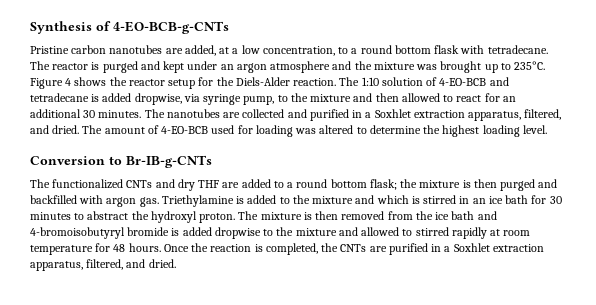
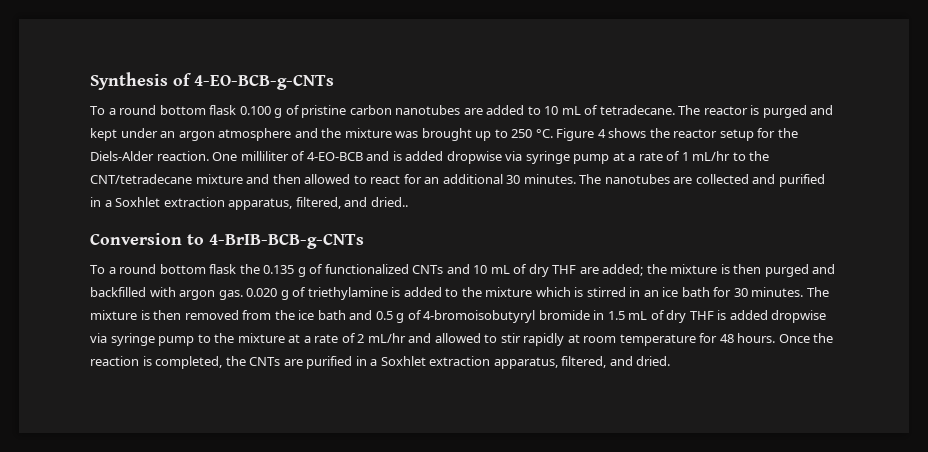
[30,45,485,56] Pristine carbon nanotubes are added, at a low concentration, to a round bottom flask with -> [90,105,599,118] To a round bottom flask 0.100 g of pristine carbon nanotubes are added to 10 mL of
[514,61,546,70] 235°C. -> [511,129,553,138] 250 °C.
[339,77,423,86] The 1:10 solution -> [212,151,289,161] One milliliter
[30,93,308,105] tetradecane is added dropwise, via syringe pump, to the -> [392,151,770,164] [90,174,192,184] is added dropwise via syringe pump at a rate of 1 mL/hr to the CNT/tetradecane
[52,125,547,137] [30,155,212,168] [30,179,397,191] dried. The amount of 4-EO-BCB used for loading was altered to determine the highest loading level. // Conversion to Br-IB-g-CNTs // The functionalized CNTs and dry THF are added to a round bottom flask; -> [370,197,408,207] [90,233,364,249] [90,264,644,277] dried.. // Conversion to 4-BrIB-BCB-g-CNTs // To a round bottom flask the 0.135 g of functionalized CNTs and 10 mL of dry THF are added;
[161,195,234,207] Triethylamine -> [246,287,388,300] 0.020 g of triethylamine
[355,195,375,204] and -> (533, 292) none
[30,211,236,223] minutes to abstract the hydroxyl proton. -> [751,287,804,297] minutes.
[30,227,337,239] 4-bromoisobutyryl bromide is added dropwise to the mixture -> [375,310,827,323] [90,333,406,346] 0.5 g of 4-bromoisobutyryl bromide in 1.5 mL of dry THF is added dropwise via syringe pump to the mixture at a rate of 2 mL/hr
[415,227,449,236] stirred -> [500,333,521,343] stir

